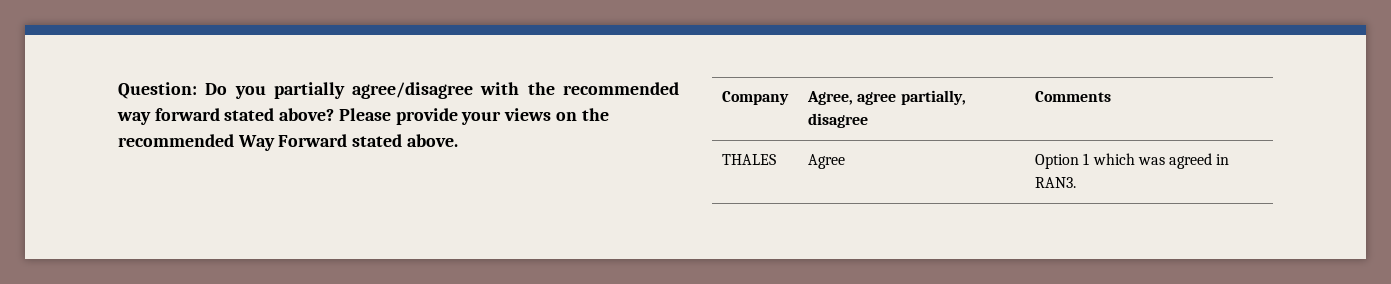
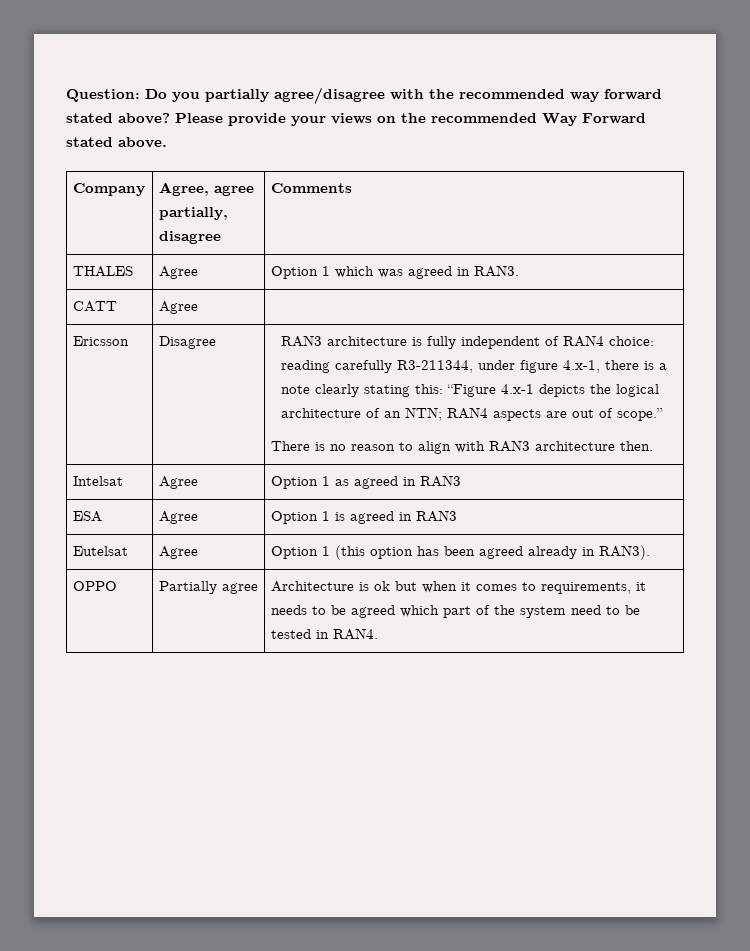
(1076, 182) none -> [72,301,117,312] [158,301,198,314] [72,336,129,346] [158,336,216,349] [280,335,654,349] [280,360,667,373] [280,384,659,397] [280,407,663,421] [270,440,653,454] [72,476,123,486] [158,476,198,489] [270,475,461,489] [72,511,102,522] [158,511,198,524] [270,510,457,524] [72,546,128,556] [158,546,198,559] [270,545,650,560] [72,581,117,591] [158,581,258,594] [270,581,646,594] [270,605,640,618] [270,628,378,640] // CATT | Agree | // Ericsson | Disagree | RAN3 architecture is fully independent of RAN4 choice: reading carefully R3-211344, under figure 4.x-1, there is a note clearly stating this: “Figure 4.x-1 depicts the logical architecture of an NTN; RAN4 aspects are out of scope.” // There is no reason to align with RAN3 architecture then. // Intelsat | Agree | Option 1 as agreed in RAN3 // ESA | Agree | Option 1 is agreed in RAN3 // Eutelsat | Agree | Option 1 (this option has been agreed already in RAN3). // OPPO | Partially agree | Architecture is ok but when it comes to requirements, it needs to be agreed which part of the system need to be tested in RAN4.

